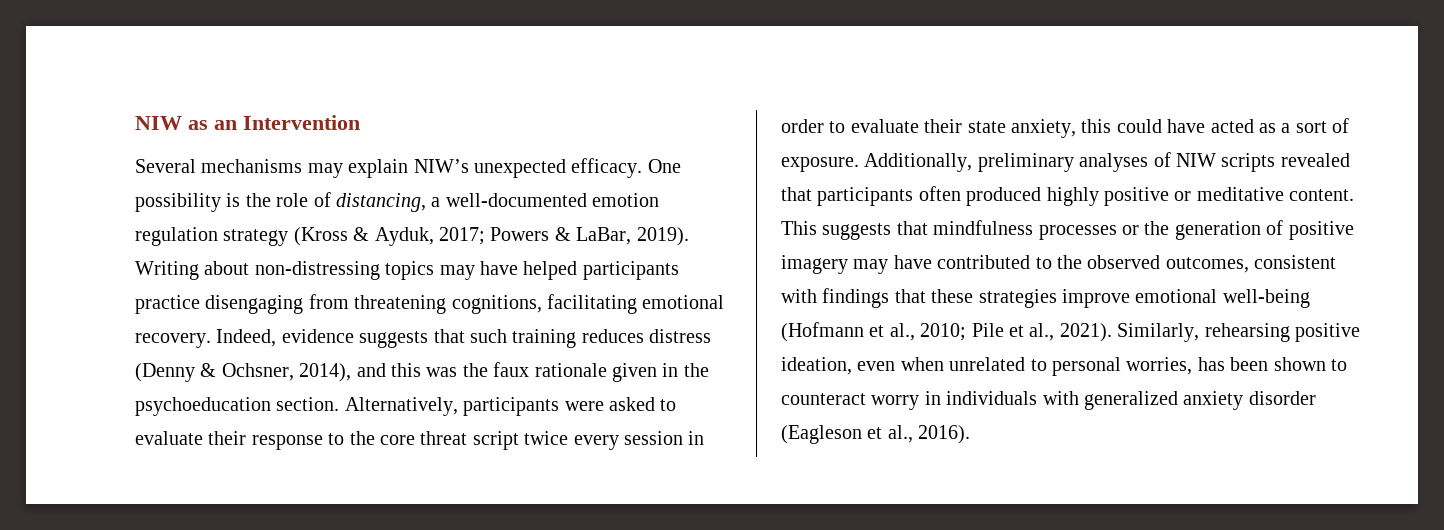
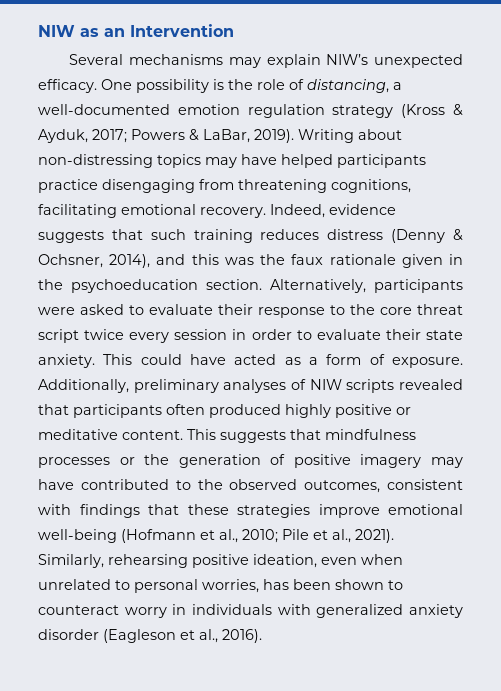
[1011,119,1112,138] anxiety, this -> [38,354,133,368] anxiety. This
[1295,121,1327,133] sort -> [326,354,362,365] form

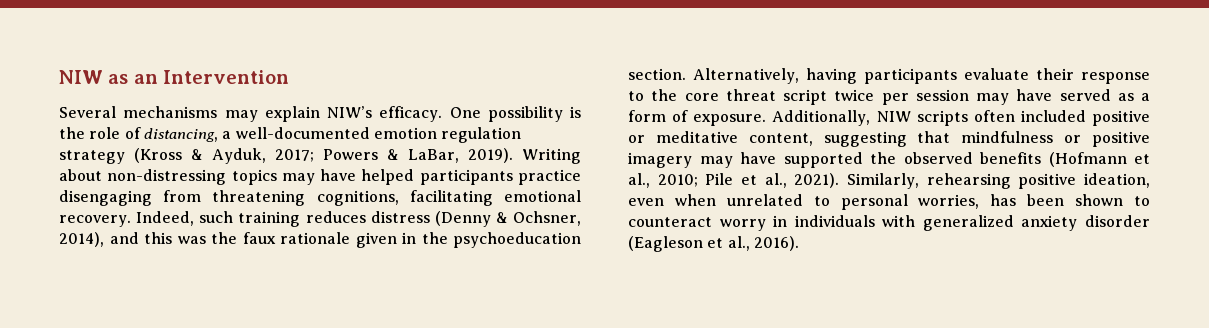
[374,54,463,68] unexpected -> (372, 112) none
[329,204,396,215] [38,229,143,243] evidence suggests that -> (195, 218) none
[374,279,463,293] [38,304,144,315] participants were asked to -> [806,68,957,84] having participants
[129,329,463,343] [38,354,277,368] every session in order to evaluate their state anxiety. This could have acted -> [881,89,1111,105] per session may have served
[133,379,464,393] [38,404,411,418] [38,429,416,443] [38,454,463,468] [38,479,463,493] [38,504,463,518] [38,529,117,543] preliminary analyses of NIW scripts revealed that participants often produced highly positive or meditative content. This suggests that mindfulness processes or the generation of positive imagery may have contributed to the observed outcomes, consistent with findings that these strategies improve emotional well-being -> [876,110,1150,126] [628,131,1150,147] [628,152,1041,168] NIW scripts often included positive or meditative content, suggesting that mindfulness or positive imagery may have supported the observed benefits

